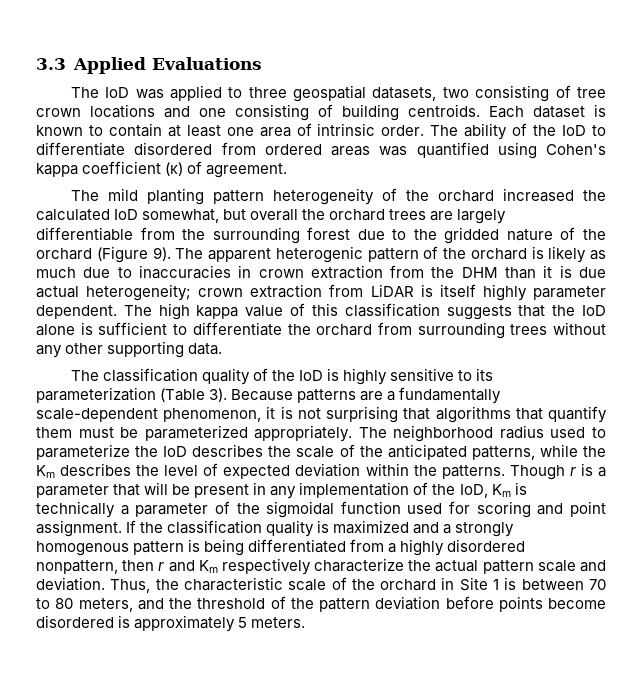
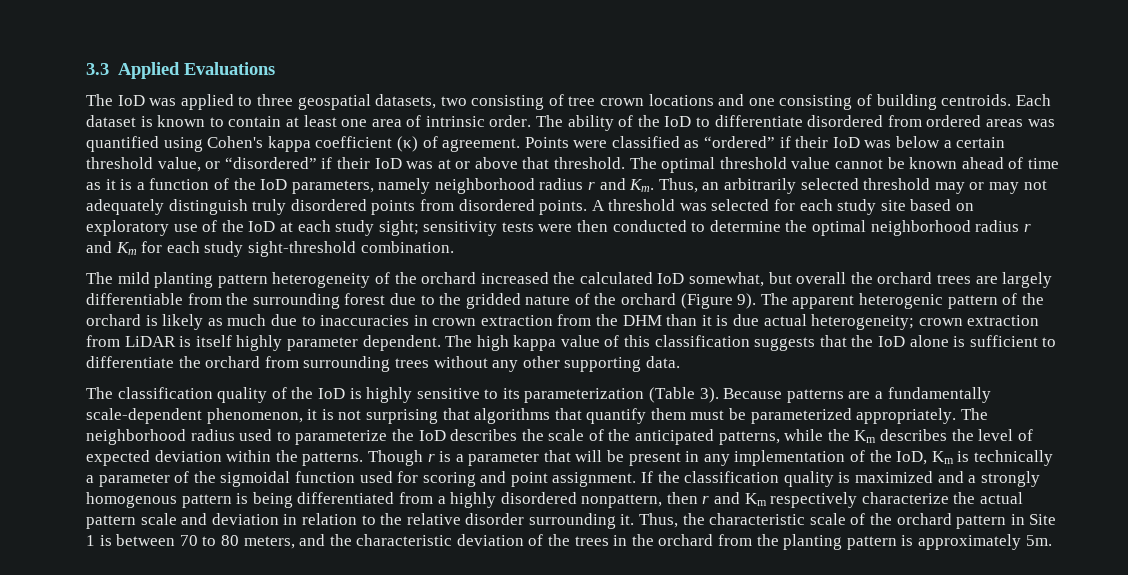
(288, 170) none -> [524,136,1006,148] [86,157,1059,173] [86,178,1047,194] [86,199,975,215] [86,220,1031,236] [86,241,454,257] Points were classified as “ordered” if their IoD was below a certain threshold value, or “disordered” if their IoD was at or above that threshold. The optimal threshold value cannot be known ahead of time as it is a function of the IoD parameters, namely neighborhood radius r and Km. Thus, an arbitrarily selected threshold may or may not adequately distinguish truly disordered points from disordered points. A threshold was selected for each study site based on exploratory use of the IoD at each study sight; sensitivity tests were then conducted to determine the optimal neighborhood radius r and Km for each study sight-threshold combination.
[36,577,105,591] deviation. -> [211,513,635,529] deviation in relation to the relative disorder surrounding it.
(437, 585) none -> [956,515,1007,529] pattern
[197,596,606,612] [36,615,306,632] threshold of the pattern deviation before points become disordered is approximately 5 meters. -> [356,534,1052,550] characteristic deviation of the trees in the orchard from the planting pattern is approximately 5m.

